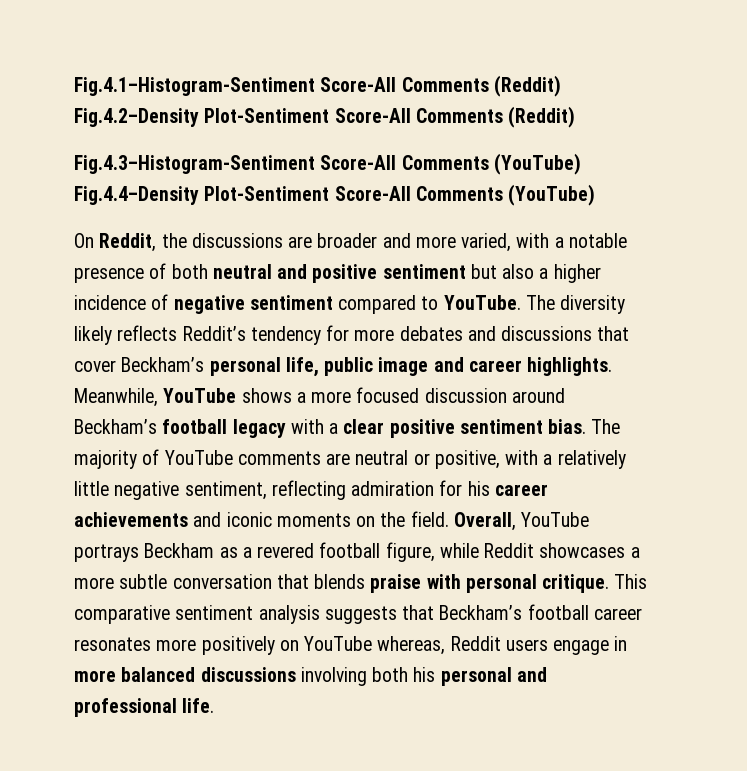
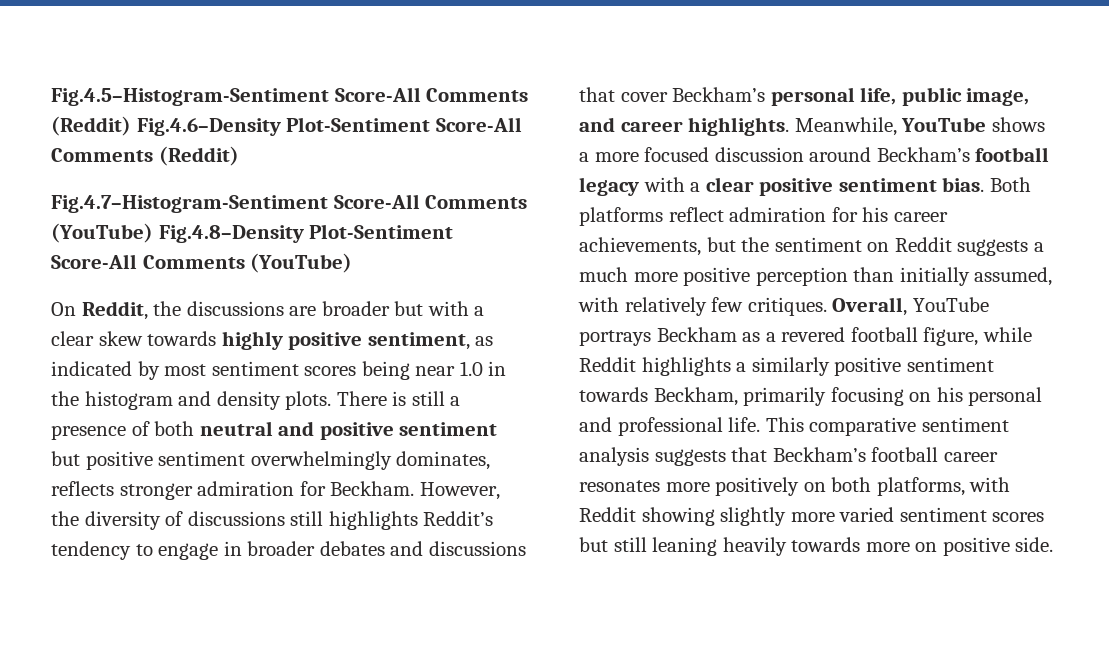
[74,75,561,97] [74,108,199,127] Fig.4.1–Histogram-Sentiment Score-All Comments (Reddit) Fig.4.2–Density -> [51,87,529,106] [51,116,281,136] Fig.4.5–Histogram-Sentiment Score-All Comments (Reddit) Fig.4.6–Density
[74,153,581,175] [74,186,199,205] Fig.4.3–Histogram-Sentiment Score-All Comments (YouTube) Fig.4.4–Density -> [51,194,528,213] [51,223,304,243] Fig.4.7–Histogram-Sentiment Score-All Comments (YouTube) Fig.4.8–Density
[382,233,627,252] and more varied, with a notable -> [394,301,485,316] [51,331,494,350] [51,361,507,380] [51,391,461,410] but with a clear skew towards highly positive sentiment, as indicated by most sentiment scores being near 1.0 in the histogram and density plots. There is still a
[502,264,601,283] [74,294,626,314] [74,325,395,345] also a higher incidence of negative sentiment compared to YouTube. The diversity likely reflects Reddit’s tendency for more -> [85,451,491,470] [51,481,500,500] [51,511,494,530] [51,541,316,560] positive sentiment overwhelmingly dominates, reflects stronger admiration for Beckham. However, the diversity of discussions still highlights Reddit’s tendency to engage in broader
[378,357,429,376] image -> [966,88,1030,106] image,
[591,419,621,434] [74,449,626,469] [74,480,548,500] [74,511,449,527] The majority of YouTube comments are neutral or positive, with a relatively little negative sentiment, reflecting admiration for his career achievements and iconic moments on the field. -> [989,177,1031,192] [579,207,948,226] [579,237,1044,256] [579,267,1053,286] [578,297,827,316] Both platforms reflect admiration for his career achievements, but the sentiment on Reddit suggests a much more positive perception than initially assumed, with relatively few critiques.
[539,543,640,558] [74,574,610,593] showcases a more subtle conversation that blends praise with personal critique. -> [641,357,994,376] [579,387,1043,406] [579,417,761,436] highlights a similarly positive sentiment towards Beckham, primarily focusing on his personal and professional life.
[304,636,628,655] [74,667,547,686] [74,698,215,717] YouTube whereas, Reddit users engage in more balanced discussions involving both his personal and professional life. -> [831,477,1011,496] [579,507,1045,526] [579,537,1054,556] both platforms, with Reddit showing slightly more varied sentiment scores but still leaning heavily towards more on positive side.

